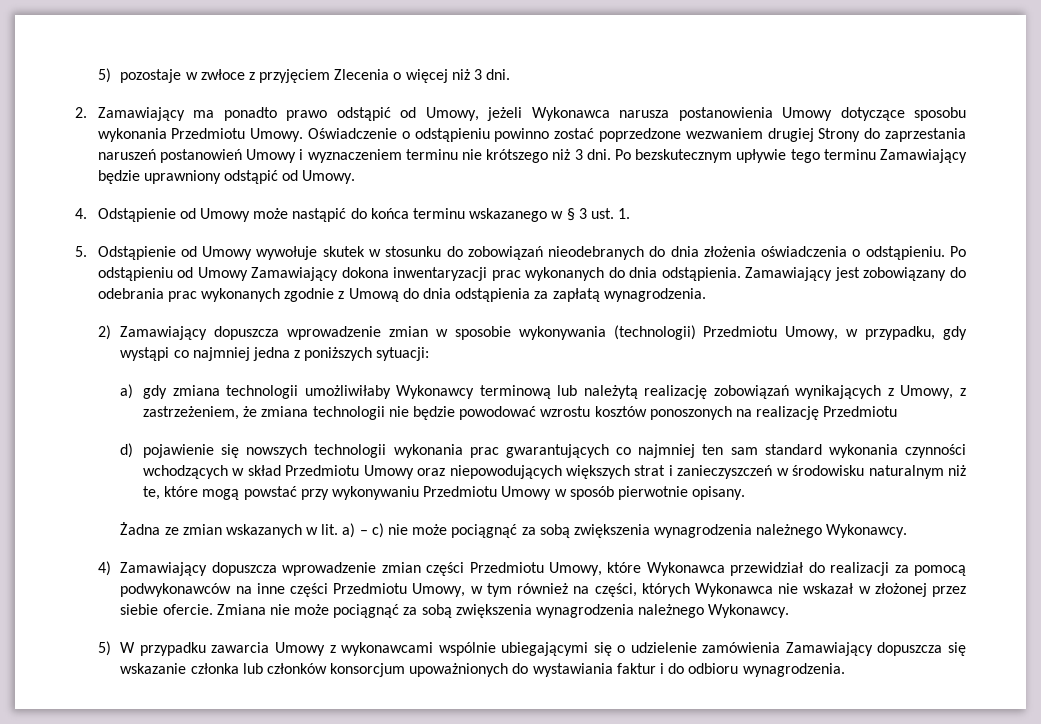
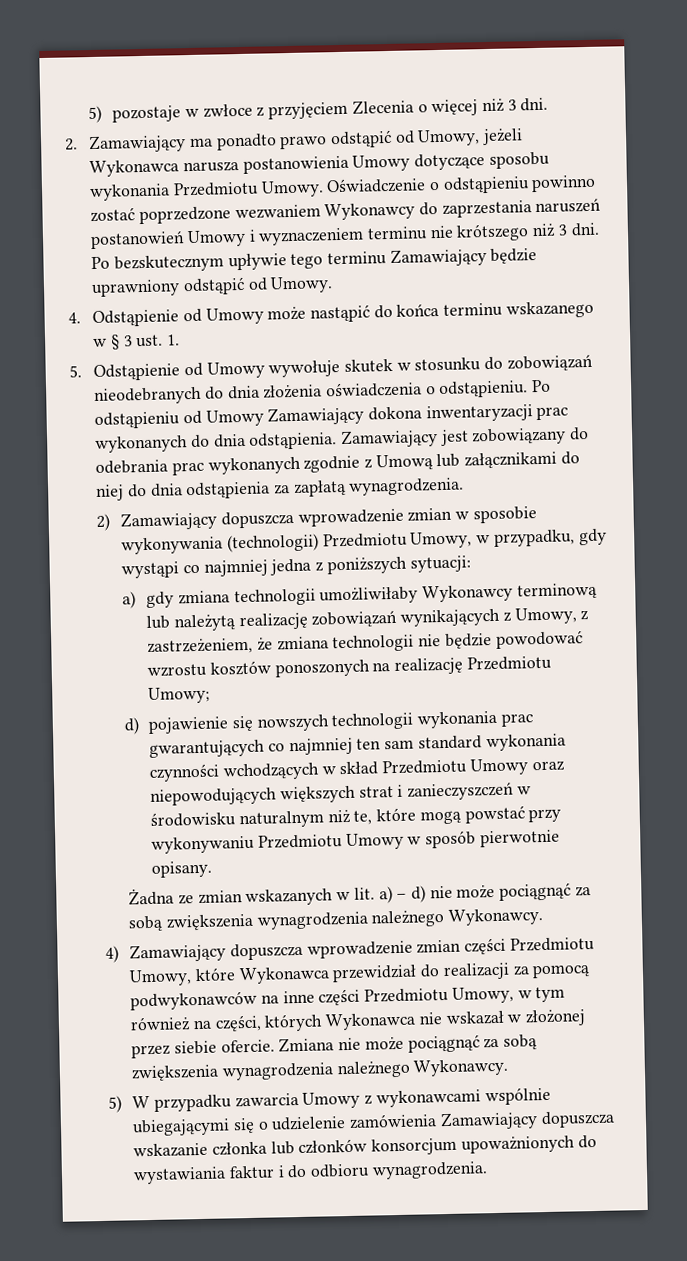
[767,128,861,142] drugiej Strony -> [324,202,416,221] Wykonawcy
(399, 295) none -> [436,451,580,469] [96,484,125,501] lub załącznikami do niej
(898, 411) none -> [148,686,211,704] Umowy;
[371,523,384,538] c) -> [410,885,426,903] d)
[947,642,966,656] się -> (615, 1119) none

